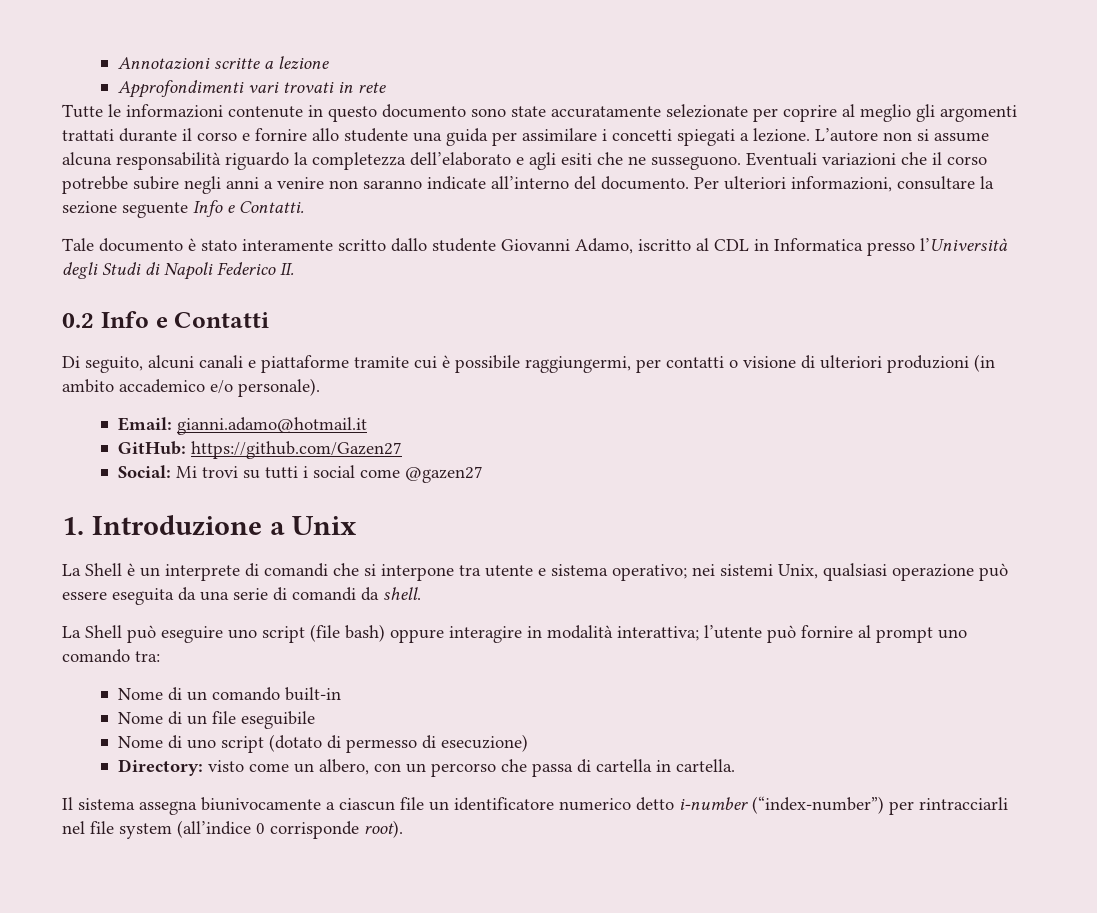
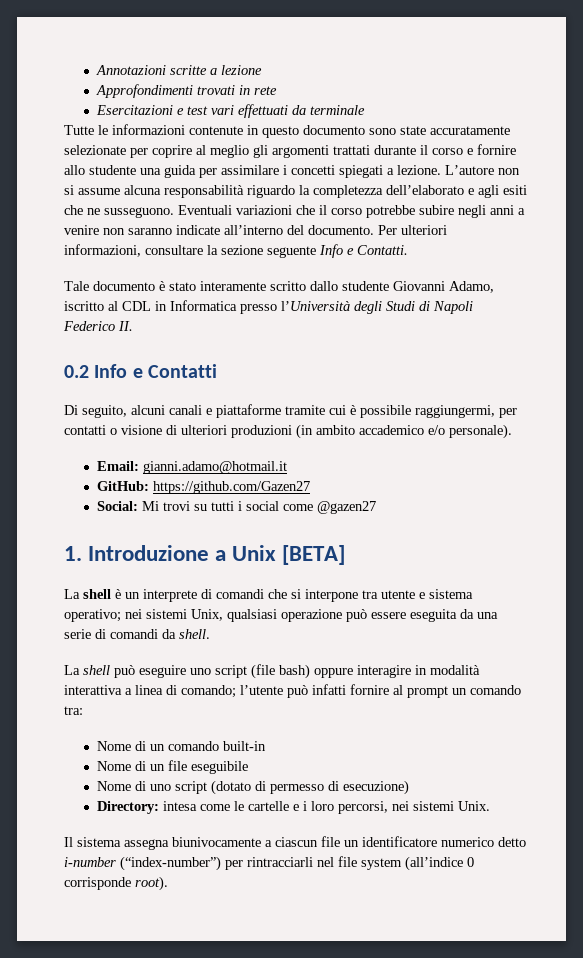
[248,82,280,93] vari -> (193, 91) none
(387, 87) none -> [95,104,365,118] // Esercitazioni e test vari effettuati da terminale
[62,563,122,576] // La Shell -> [282,545,346,565] [64,589,111,599] [BETA] // La shell
[85,625,122,638] Shell -> [83,665,110,675] shell
[617,626,699,641] interattiva; -> [64,685,236,698] interattiva a linea di comando;
(796, 634) none -> [312,684,346,695] infatti
[938,629,967,639] uno -> [452,688,467,695] un
[208,759,736,777] visto come un albero, con un percorso che passa di cartella in cartella. -> [162,801,490,814] intesa come le cartelle e i loro percorsi, nei sistemi Unix.

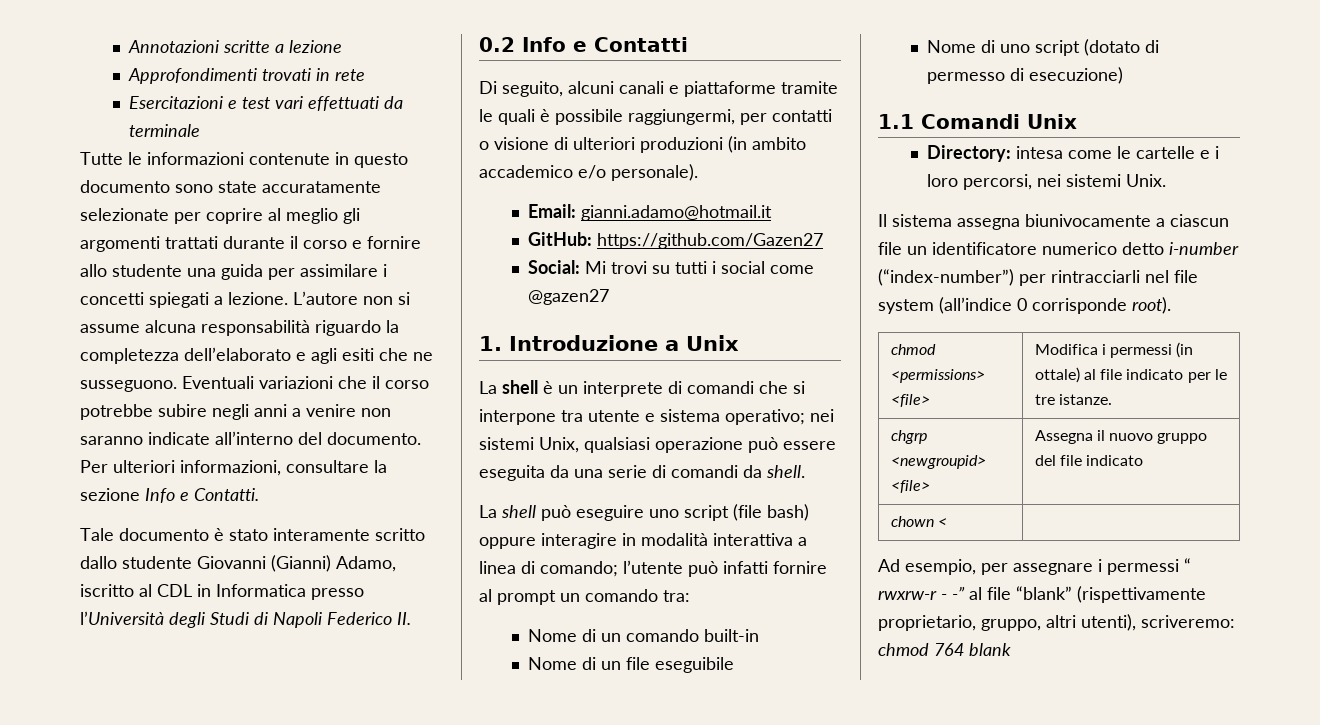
[267,246,316,258] seguente -> (140, 494) none
(445, 286) none -> [271,555,331,572] (Gianni)
[329,405,346,415] cui -> [479,109,535,125] le quali
[282,545,346,565] [BETA] -> (739, 343) none
(409, 787) none -> [878,114,1077,129] // 1.1 Comandi Unix
(168, 883) none -> [890,344,936,355] [890,369,985,383] [890,394,930,407] [1034,342,1194,358] [1034,367,1228,383] [1034,394,1112,405] [890,430,927,444] [890,455,986,469] [890,480,930,493] [1034,430,1208,444] [1034,455,1144,466] [890,516,947,527] [878,558,1191,575] [878,586,1206,603] [878,614,1235,631] [878,643,1011,656] // chmod <permissions> <file> | Modifica i permessi (in ottale) al file indicato per le tre istanze. // chgrp <newgroupid> <file> | Assegna il nuovo gruppo del file indicato // chown < | // Ad esempio, per assegnare i permessi “ rwxrw-r - -” al file “blank” (rispettivamente proprietario, gruppo, altri utenti), scriveremo: chmod 764 blank

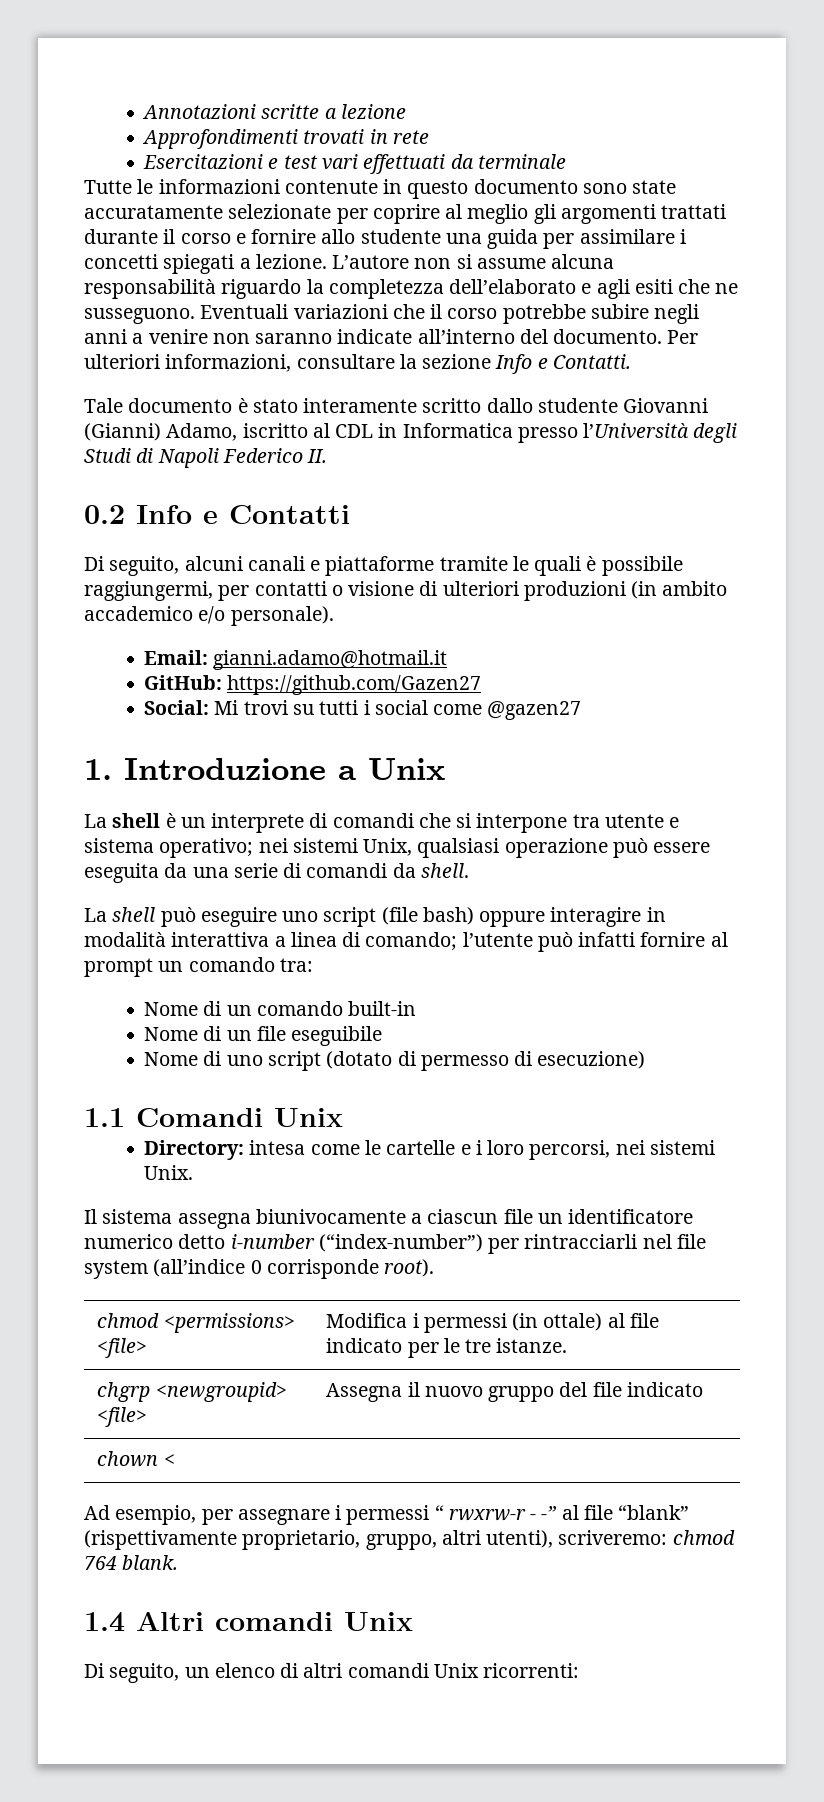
[969,643,1011,656] blank -> [122,1555,179,1570] [84,1612,413,1632] [84,1663,580,1683] blank. // 1.4 Altri comandi Unix // Di seguito, un elenco di altri comandi Unix ricorrenti:

